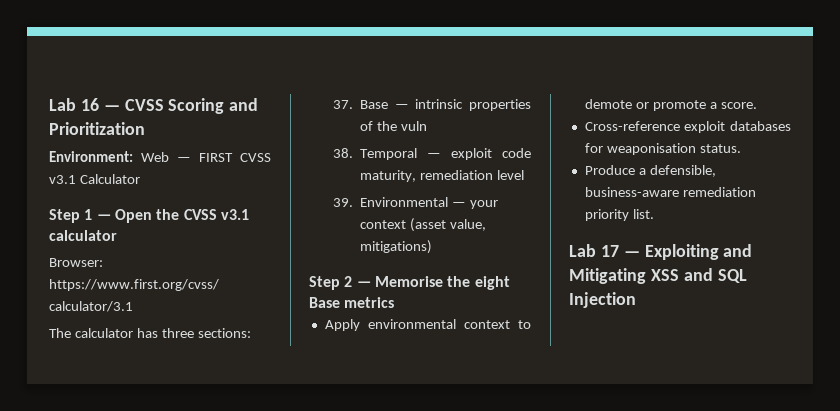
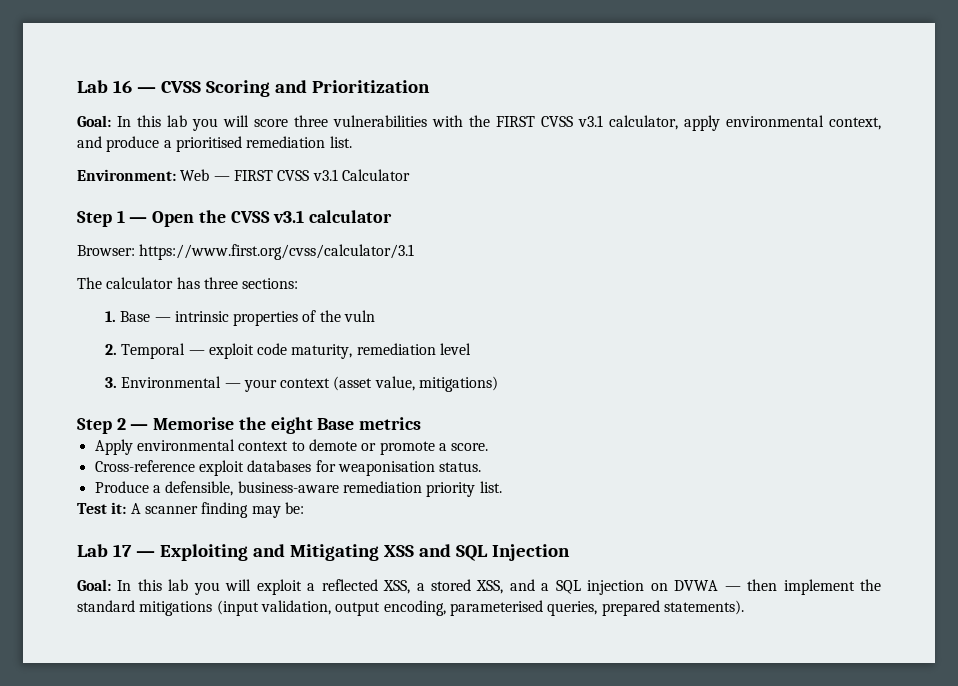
(145, 128) none -> [77,115,881,131] [77,136,352,152] // Goal: In this lab you will score three vulnerabilities with the FIRST CVSS v3.1 calculator, apply environmental context, and produce a prioritised remediation list.
[332,100,353,109] 37. -> [104,311,116,322] 1.
[332,148,353,158] 38. -> [104,344,117,355] 2.
[332,198,353,207] 39. -> [104,377,117,388] 3.
(654, 214) none -> [77,502,304,518] // Test it: A scanner finding may be:
(636, 300) none -> [77,579,882,595] [77,600,744,616] // Goal: In this lab you will exploit a reflected XSS, a stored XSS, and a SQL injection on DVWA — then implement the standard mitigations (input validation, output encoding, parameterised queries, prepared statements).

